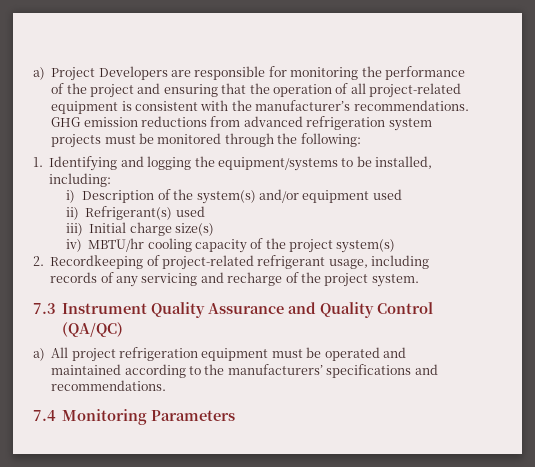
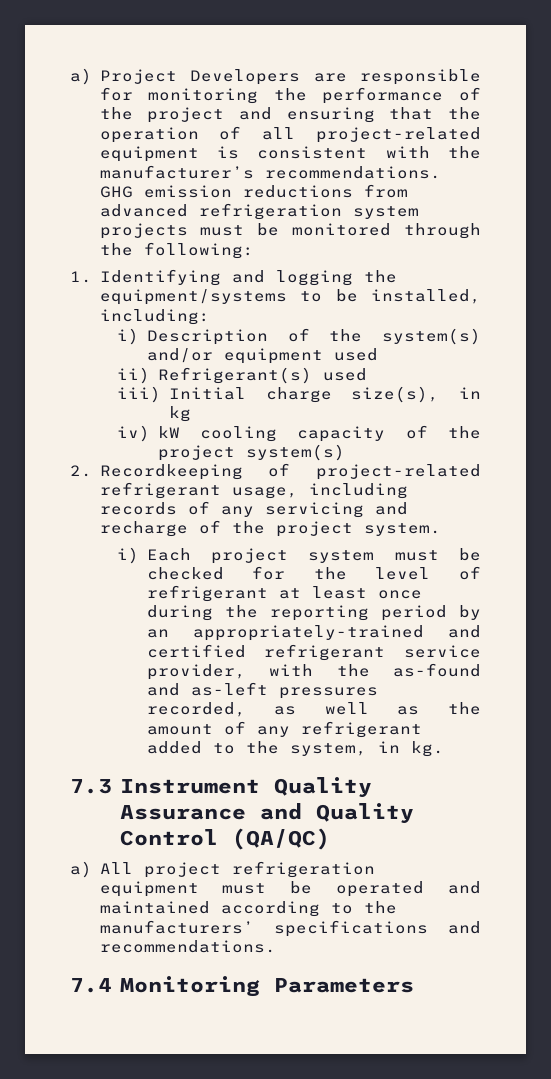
[174,223,214,236] size(s) -> [351,386,481,403] [168,406,191,422] size(s), in kg
[88,238,145,252] MBTU/hr -> [157,426,180,438] kW
(419, 280) none -> [117,547,481,564] [146,566,481,580] [146,585,422,602] [146,605,481,621] [146,625,481,641] [146,644,481,661] [146,663,481,680] [146,682,378,699] [146,702,481,717] [146,721,422,738] [146,741,444,757] // i) Each project system must be checked for the level of refrigerant at least once during the reporting period by an appropriately-trained and certified refrigerant service provider, with the as-found and as-left pressures recorded, as well as the amount of any refrigerant added to the system, in kg.

